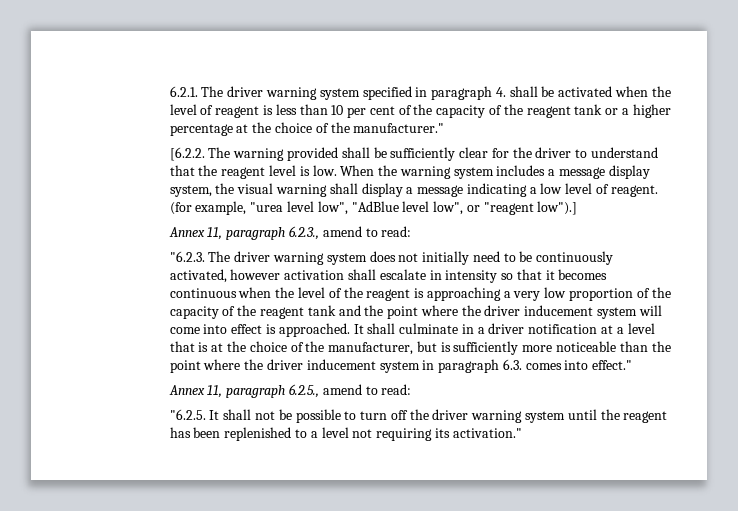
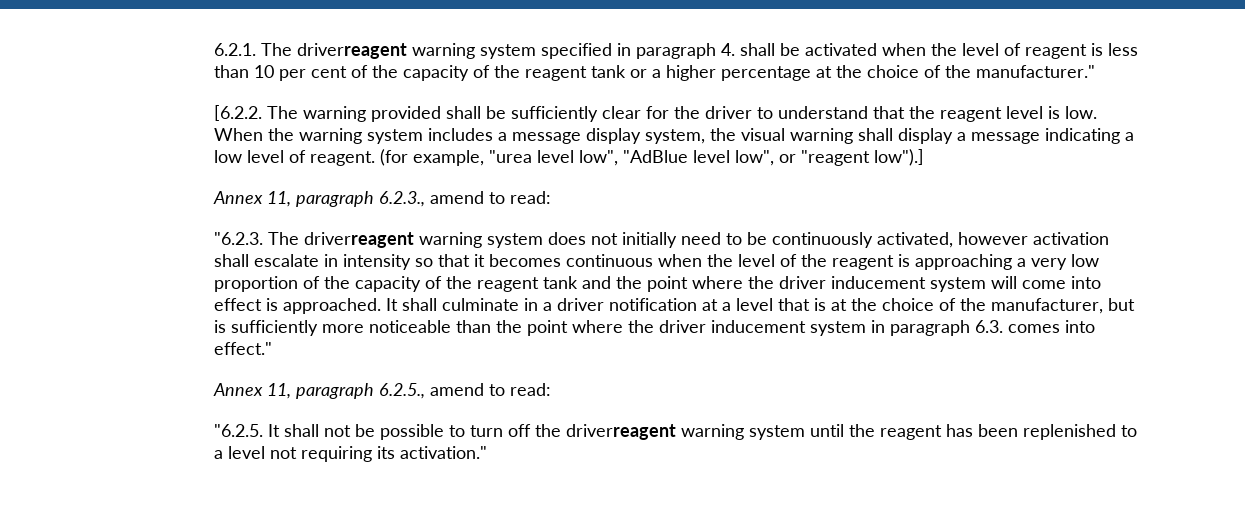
[227,86,264,97] driver -> [297,43,408,59] driverreagent
[234,251,271,262] driver -> [304,232,415,248] driverreagent
[432,409,469,420] driver -> [566,424,677,440] driverreagent

